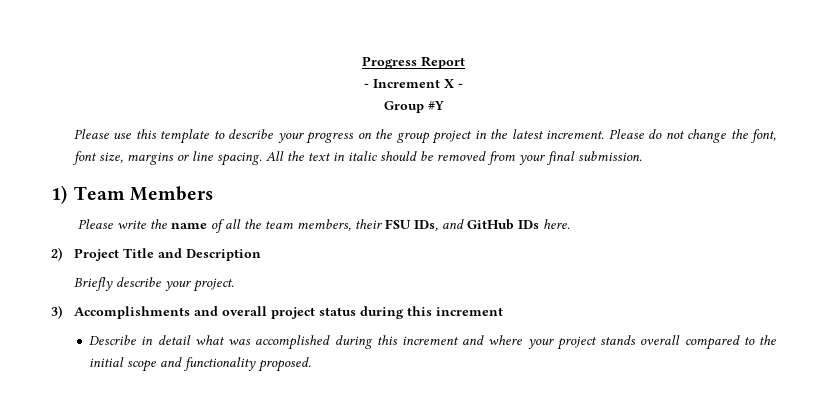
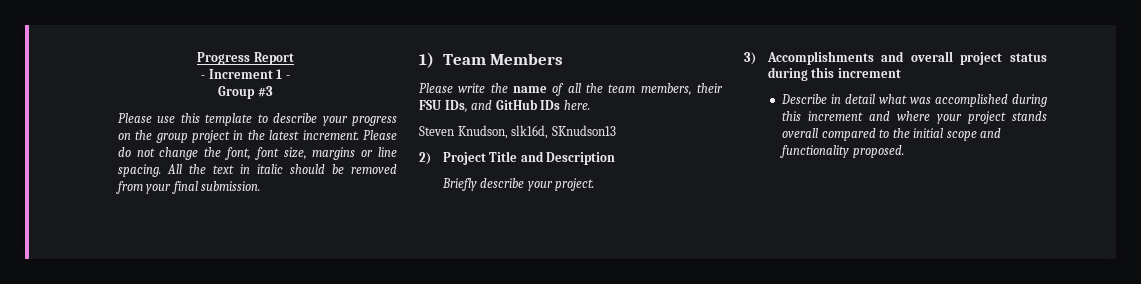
[444,79,454,88] X -> [276,69,283,79] 1
[427,101,444,110] #Y -> [257,86,273,97] #3
(570, 224) none -> [419,125,616,139] // Steven Knudson, slk16d, SKnudson13

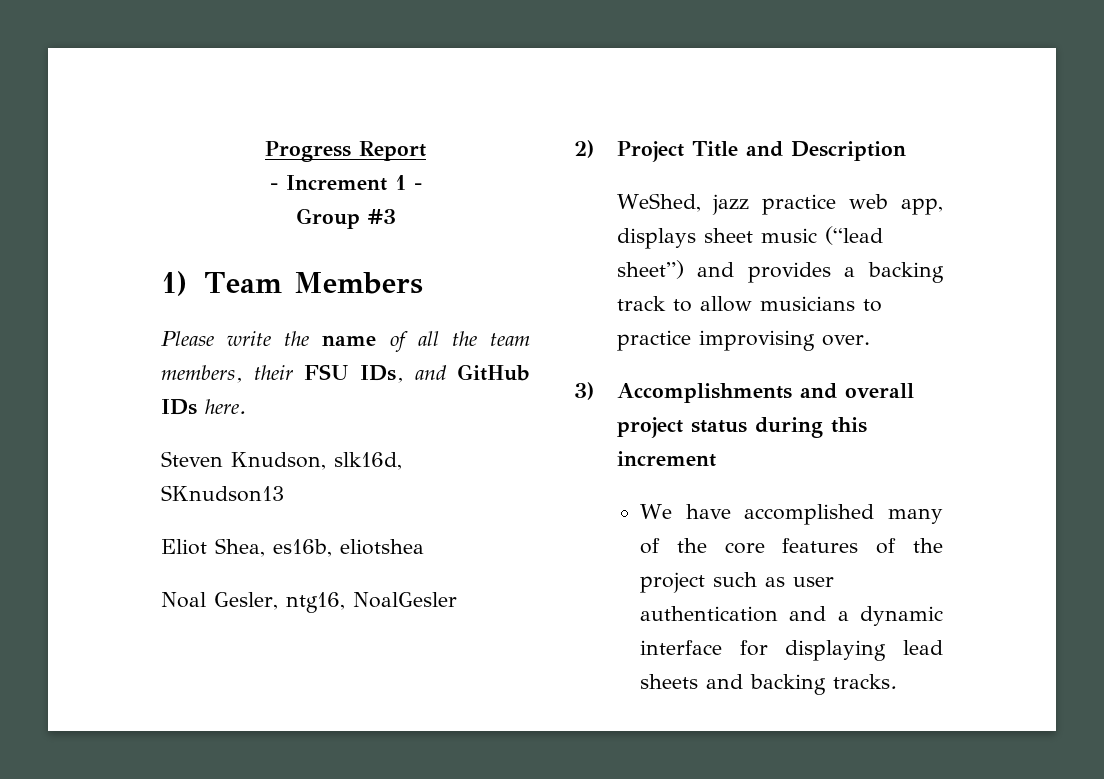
[117,113,397,126] [117,130,397,143] [117,147,397,160] [117,164,397,177] [115,181,261,194] // Please use this template to describe your progress on the group project in the latest increment. Please do not change the font, font size, margins or line spacing. All the text in italic should be removed from your final submission. -> (396, 216) none
(616, 130) none -> [161,538,424,557] [161,592,457,613] // Eliot Shea, es16b, eliotshea // Noal Gesler, ntg16, NoalGesler
[441,178,595,191] Briefly describe your project. -> [616,193,943,215] [616,226,883,249] [616,260,944,283] [616,296,882,312] [616,330,870,351] WeShed, jazz practice web app, displays sheet music (“lead sheet”) and provides a backing track to allow musicians to practice improvising over.
[781,94,1047,107] [782,111,1047,124] [782,128,1002,141] [780,145,904,158] Describe in detail what was accomplished during this increment and where your project stands overall compared to the initial scope and functionality proposed. -> [640,504,943,525] [640,538,943,554] [640,572,835,593] [640,606,943,626] [640,640,943,661] [640,674,898,695] We have accomplished many of the core features of the project such as user authentication and a dynamic interface for displaying lead sheets and backing tracks.

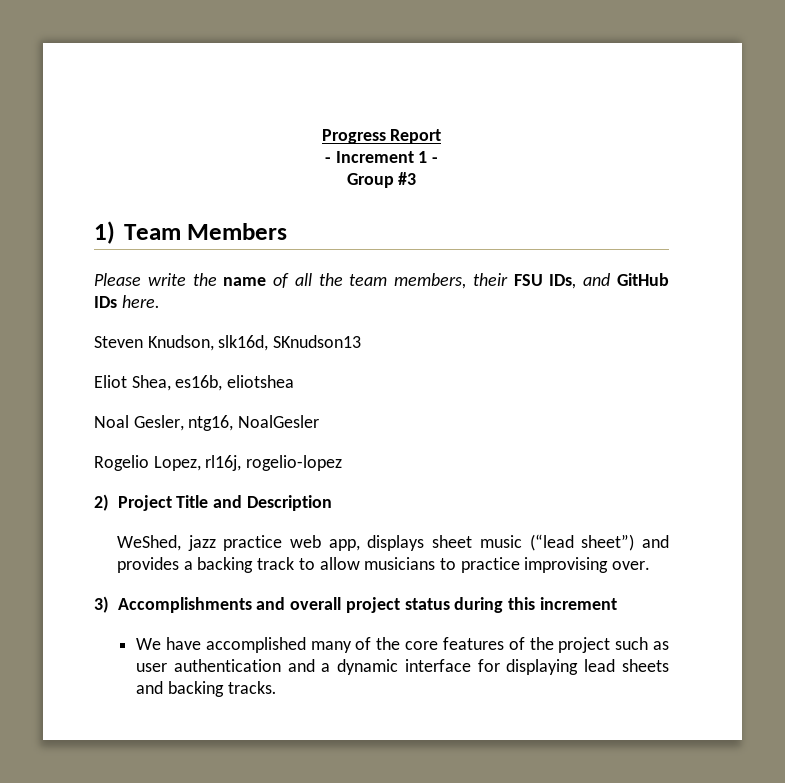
(457, 600) none -> [94,455,343,471] // Rogelio Lopez, rl16j, rogelio-lopez

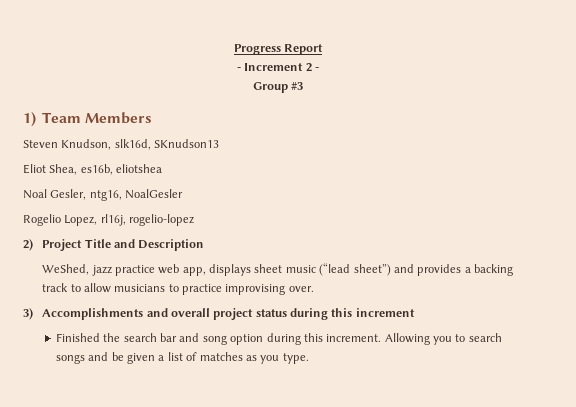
[418,151,428,163] 1 -> [305,63,312,72] 2
[94,273,669,289] [94,295,160,308] // Please write the name of all the team members, their FSU IDs, and GitHub IDs here. -> (153, 118) none
[136,637,669,653] [136,659,669,675] [136,681,277,697] We have accomplished many of the core features of the project such as user authentication and a dynamic interface for displaying lead sheets and backing tracks. -> [55,333,502,345] [55,352,309,364] Finished the search bar and song option during this increment. Allowing you to search songs and be given a list of matches as you type.

